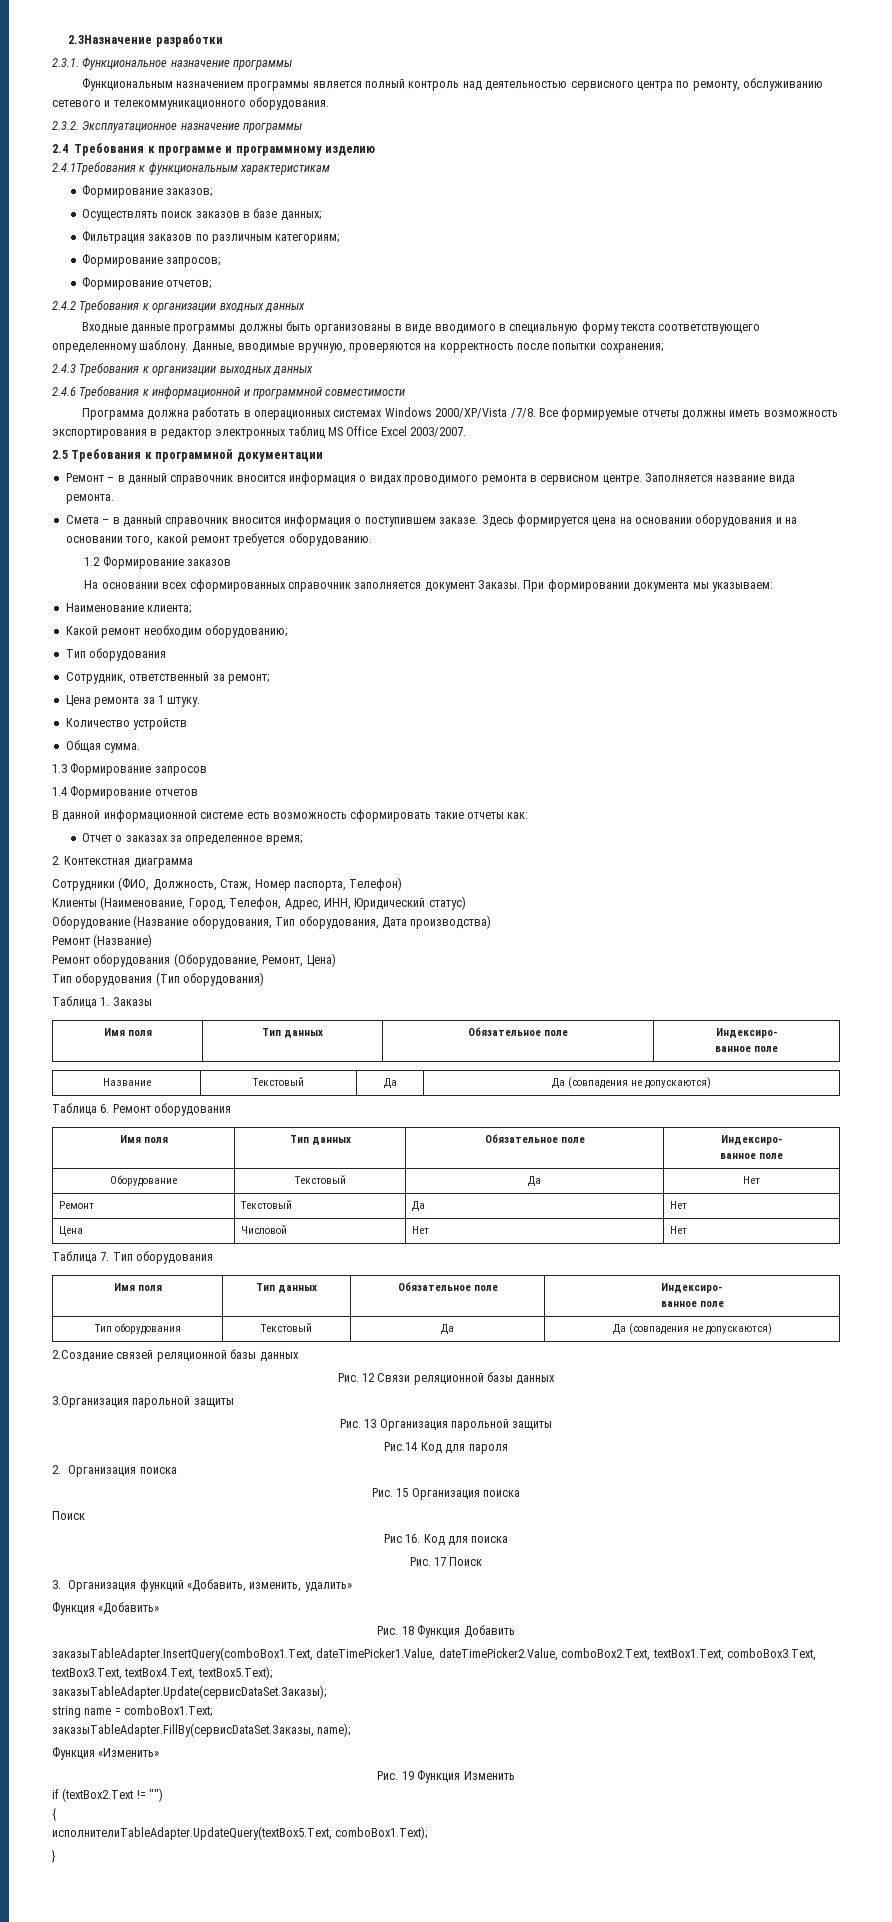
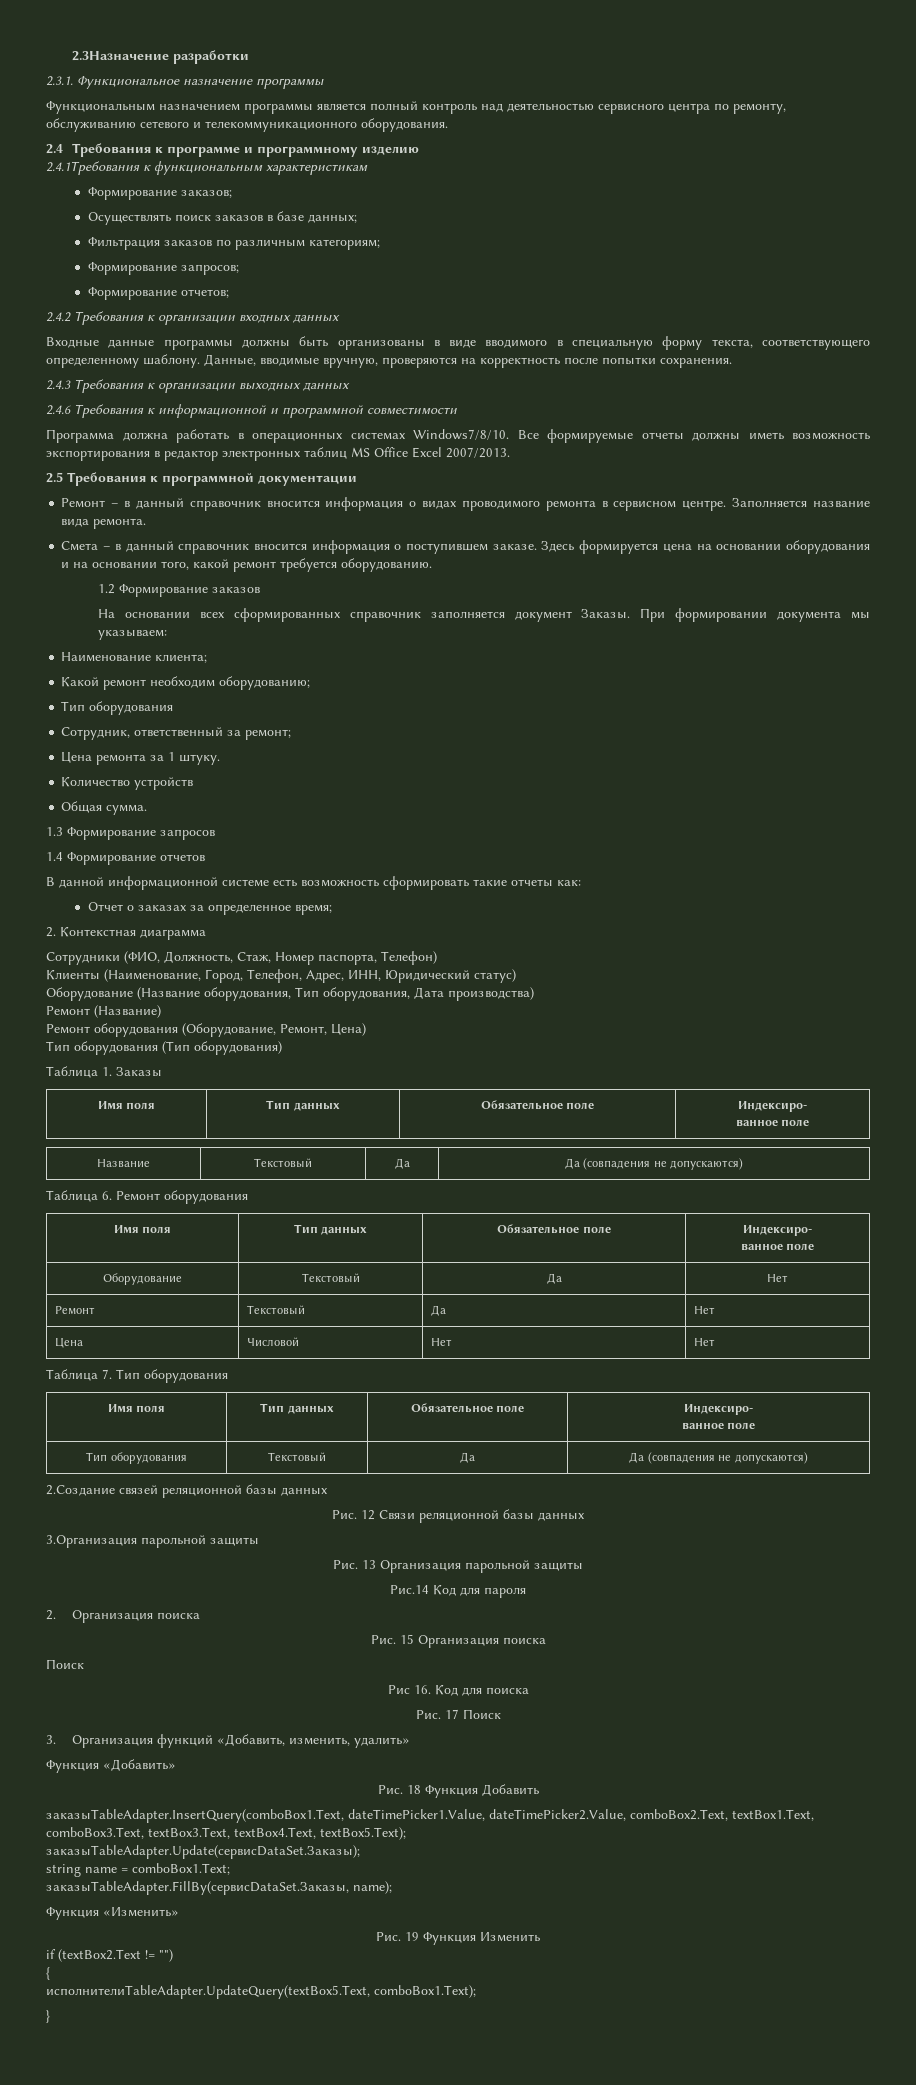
[52,121,303,133] // 2.3.2. Эксплуатационное назначение программы -> (448, 125) none
[621,324,656,331] текста -> [711,339,753,348] текста,
[599,343,663,353] сохранения; -> [660,358,732,368] сохранения.
[384,407,536,418] Windows 2000/ХР/Vista /7/8. -> [413,429,509,440] Windows7/8/10.
[410,427,466,437] 2003/2007. -> [446,447,510,458] 2007/2013.

